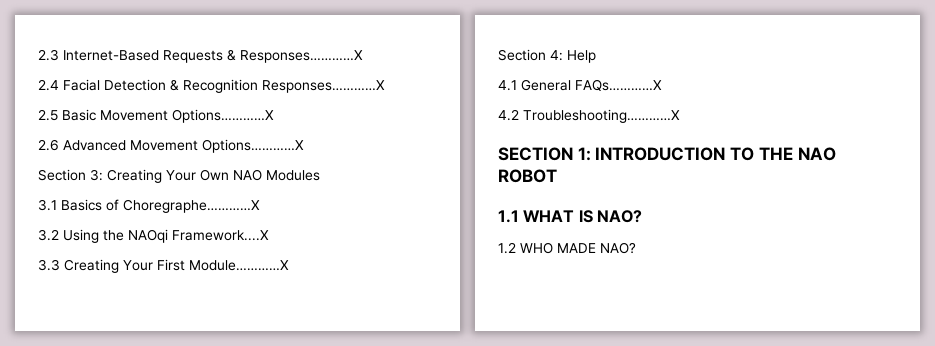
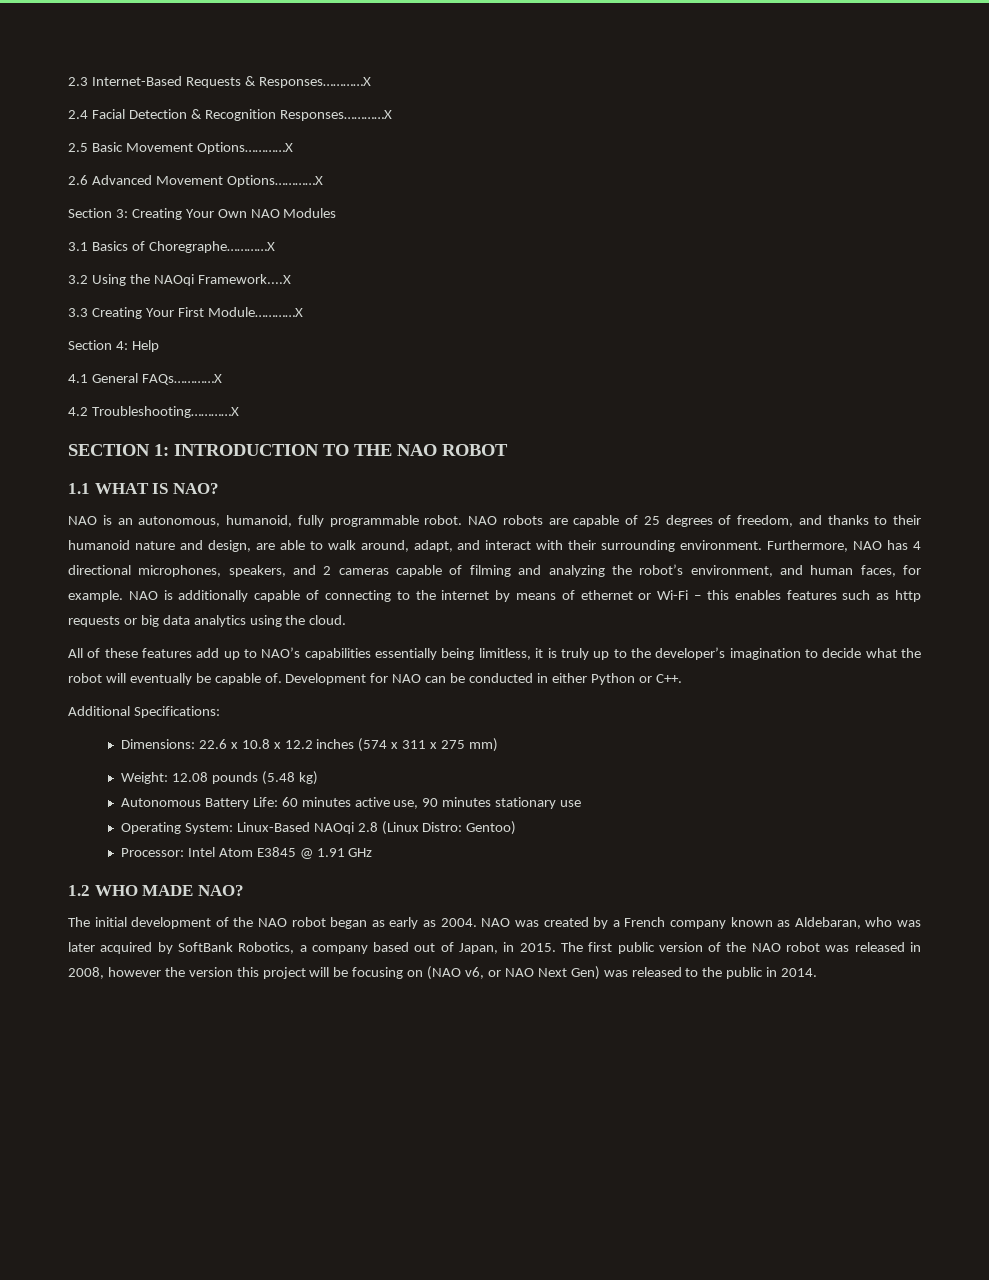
[498,242,636,254] 1.2 WHO MADE NAO? -> [68,515,921,527] [68,540,921,552] [68,564,922,577] [68,590,922,602] [68,615,347,627] [68,647,921,660] [68,673,682,685] [68,706,220,718] [120,738,498,752] [120,771,318,785] [120,797,582,809] [120,821,517,835] [120,847,373,859] [68,885,244,896] [68,917,921,929] [68,942,922,954] [68,966,818,980] NAO is an autonomous, humanoid, fully programmable robot. NAO robots are capable of 25 degrees of freedom, and thanks to their humanoid nature and design, are able to walk around, adapt, and interact with their surrounding environment. Furthermore, NAO has 4 directional microphones, speakers, and 2 cameras capable of filming and analyzing the robot’s environment, and human faces, for example. NAO is additionally capable of connecting to the internet by means of ethernet or Wi-Fi – this enables features such as http requests or big data analytics using the cloud. // All of these features add up to NAO’s capabilities essentially being limitless, it is truly up to the developer’s imagination to decide what the robot will eventually be capable of. Development for NAO can be conducted in either Python or C++. // Additional Specifications: // Dimensions: 22.6 x 10.8 x 12.2 inches (574 x 311 x 275 mm) // Weight: 12.08 pounds (5.48 kg) // Autonomous Battery Life: 60 minutes active use, 90 minutes stationary use // Operating System: Linux-Based NAOqi 2.8 (Linux Distro: Gentoo) // Processor: Intel Atom E3845 @ 1.91 GHz // 1.2 WHO MADE NAO? // The initial development of the NAO robot began as early as 2004. NAO was created by a French company known as Aldebaran, who was later acquired by SoftBank Robotics, a company based out of Japan, in 2015. The first public version of the NAO robot was released in 2008, however the version this project will be focusing on (NAO v6, or NAO Next Gen) was released to the public in 2014.

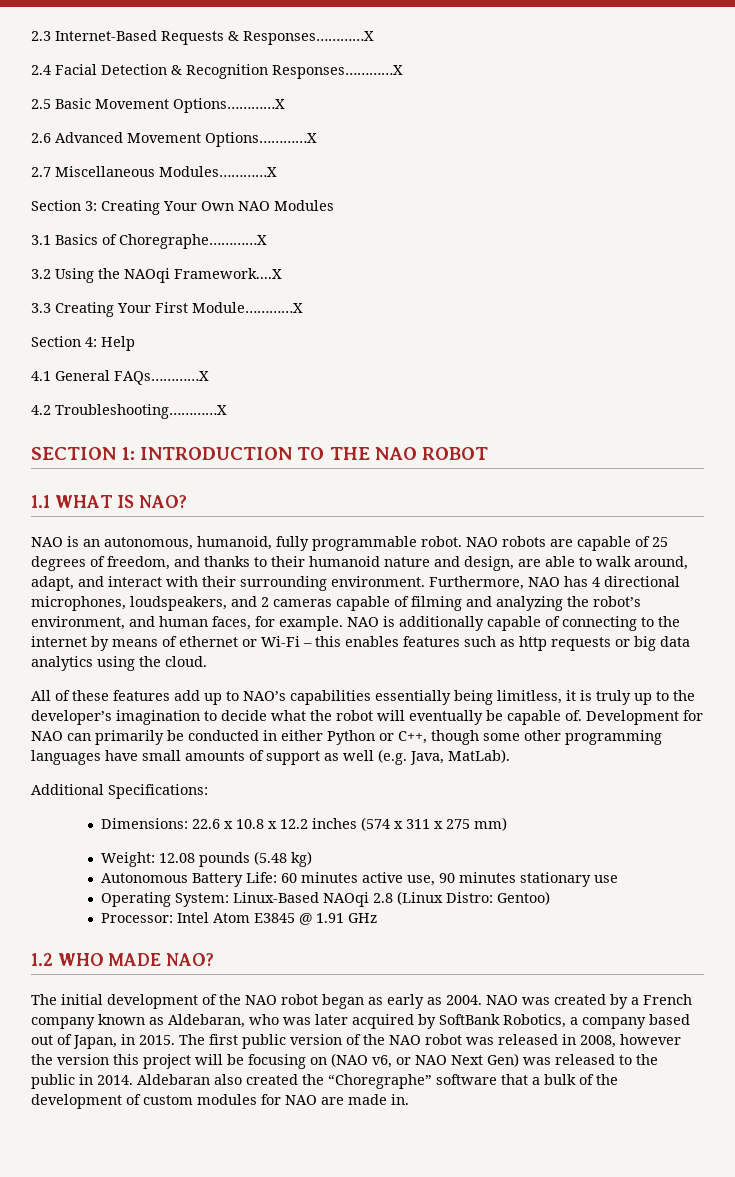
(323, 181) none -> [31,166,277,177] // 2.7 Miscellaneous Modules…………X
[228,565,286,577] speakers, -> [130,596,227,611] loudspeakers,
(447, 679) none -> [95,730,164,745] primarily
[655,674,682,683] C++. -> [398,730,662,745] [31,749,510,765] C++, though some other programming languages have small amounts of support as well (e.g. Java, MatLab).
(818, 972) none -> [137,1074,618,1089] [31,1094,409,1109] Aldebaran also created the “Choregraphe” software that a bulk of the development of custom modules for NAO are made in.

